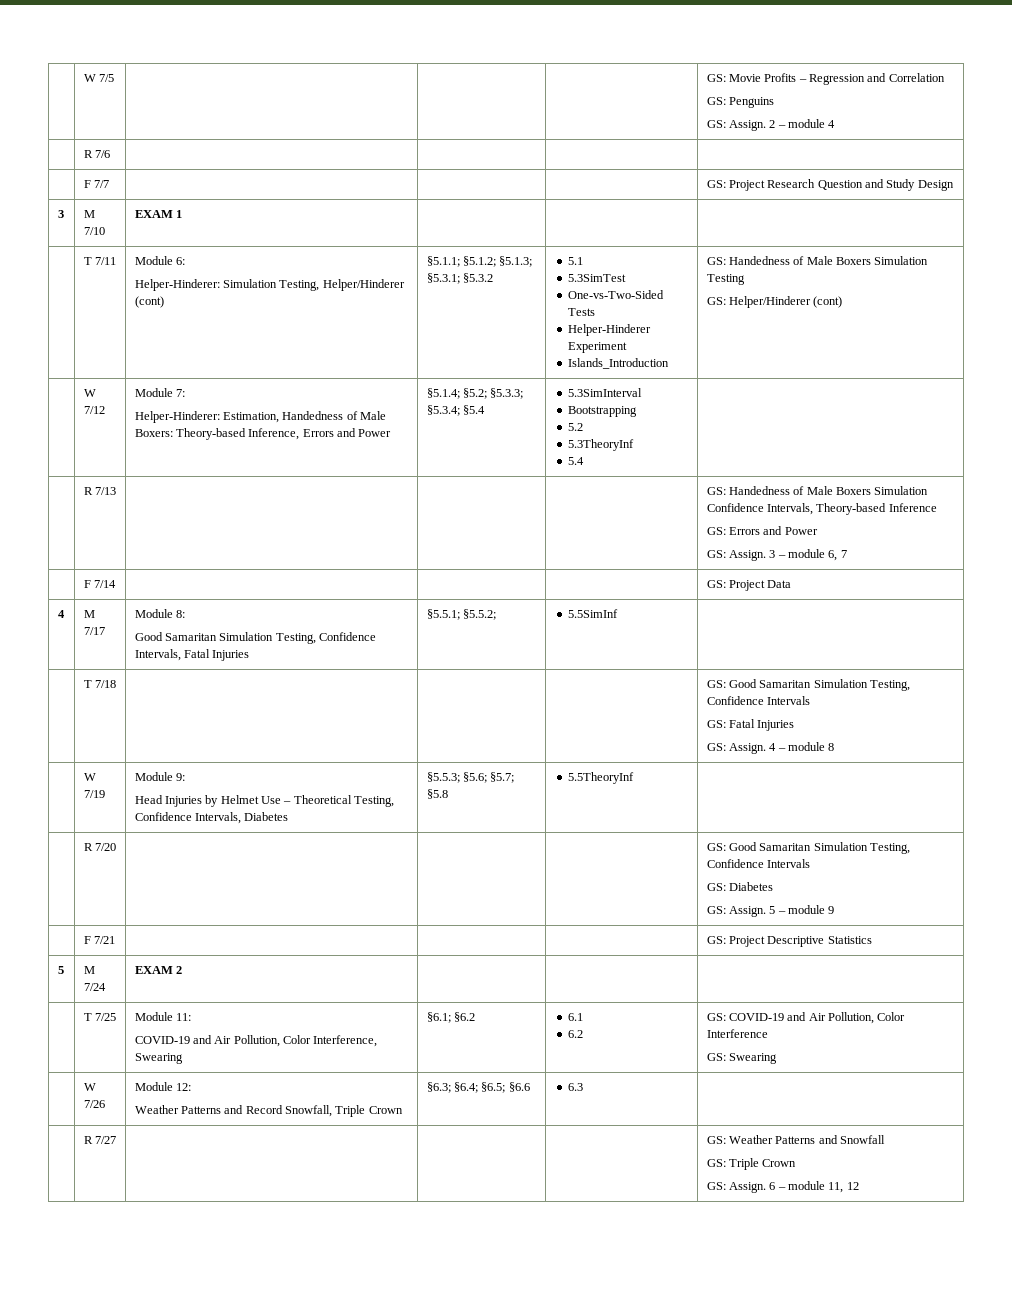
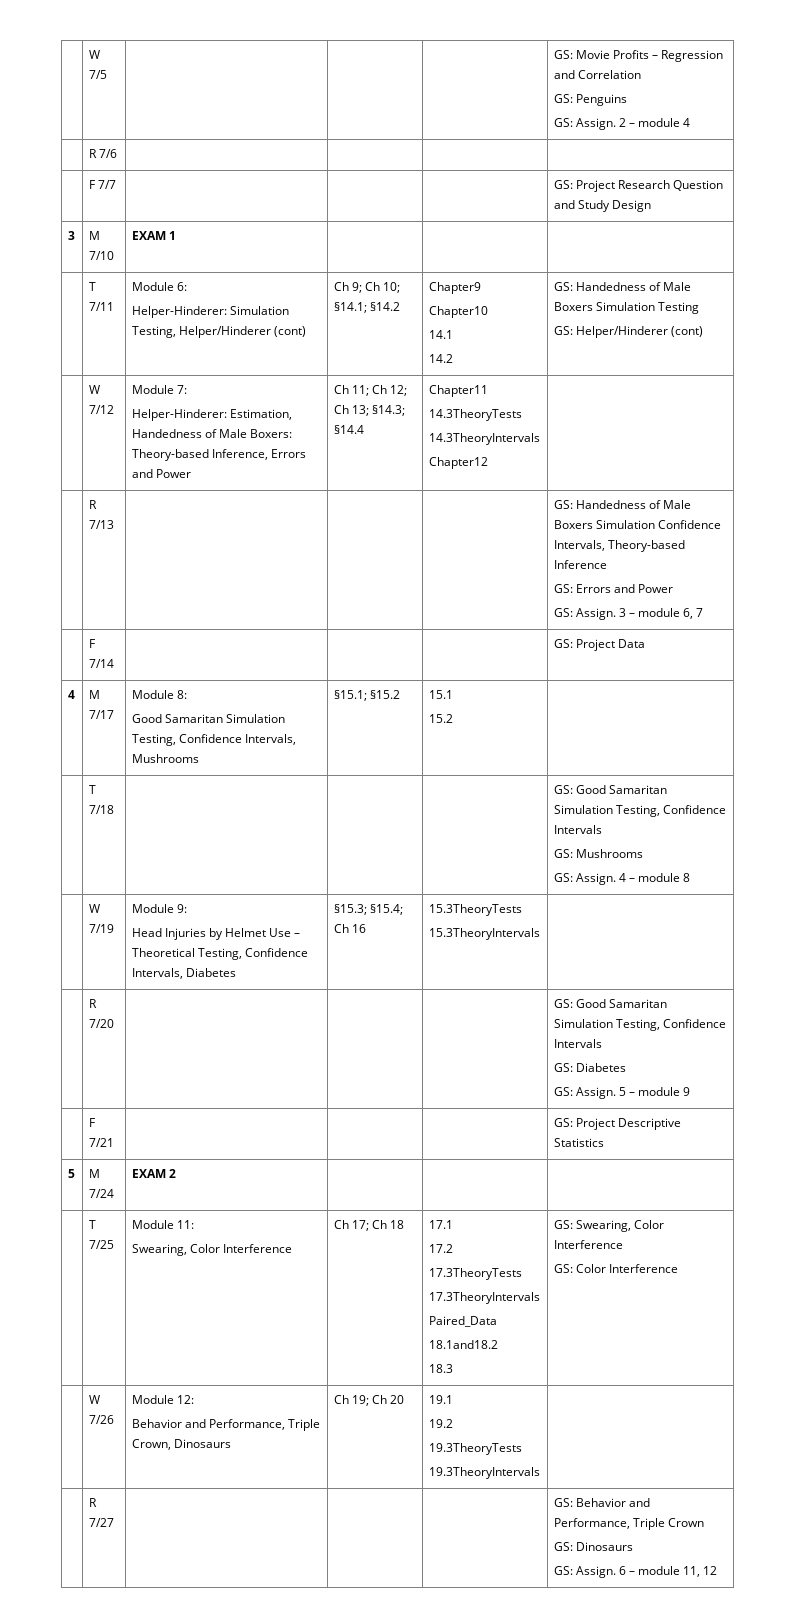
[426,256,533,267] [426,273,493,284] [568,257,584,265] [568,274,627,282] [568,290,665,299] [568,308,596,316] [568,324,652,336] [568,342,628,353] [568,358,670,369] §5.1.1; §5.1.2; §5.1.3; §5.3.1; §5.3.2 | 5.1 // 5.3SimTest // One-vs-Two-Sided Tests // Helper-Hinderer Experiment // Islands_Introduction -> [333,282,400,293] [333,302,400,313] [428,282,481,294] [428,306,488,318] [428,330,453,339] [428,354,453,363] Ch 9; Ch 10; §14.1; §14.2 | Chapter9 // Chapter10 // 14.1 // 14.2
[426,388,524,399] [426,405,485,416] [568,388,643,397] [568,406,638,417] [568,423,584,431] [568,439,635,451] [568,457,585,465] §5.1.4; §5.2; §5.3.3; §5.3.4; §5.4 | 5.3SimInterval // Bootstrapping // 5.2 // 5.3TheoryInf // 5.4 -> [333,385,407,396] [333,405,405,416] [333,425,364,434] [428,385,488,397] [428,409,522,421] [428,433,540,445] [428,457,488,469] Ch 11; Ch 12; Ch 13; §14.3; §14.4 | Chapter11 // 14.3TheoryTests // 14.3TheoryIntervals // Chapter12
[183,649,250,661] [426,609,496,620] [568,609,619,618] Fatal Injuries | §5.5.1; §5.5.2; | 5.5SimInf -> [131,754,199,763] [333,690,400,701] [428,690,453,699] [428,714,453,723] Mushrooms | §15.1; §15.2 | 15.1 // 15.2
[728,719,795,731] Fatal Injuries -> [575,849,643,858] Mushrooms
[426,772,515,783] [426,789,448,799] [568,772,635,784] §5.5.3; §5.6; §5.7; §5.8 | 5.5TheoryInf -> [333,904,403,915] [333,924,366,933] [428,904,522,916] [428,928,540,940] §15.3; §15.4; Ch 16 | 15.3TheoryTests // 15.3TheoryIntervals
[134,1035,378,1047] [134,1053,183,1064] [426,1012,475,1023] [568,1013,584,1021] [568,1030,584,1038] [706,1012,875,1024] COVID-19 and Air Pollution, Color Interference, Swearing | §6.1; §6.2 | 6.1 // 6.2 | GS: COVID-19 and Air Pollution, -> [131,1244,292,1256] [333,1220,404,1231] [428,1220,453,1229] [428,1244,453,1253] [428,1268,522,1280] [428,1292,540,1304] [428,1316,497,1327] [428,1340,498,1349] [428,1364,453,1373] [553,1220,631,1232] Swearing, Color Interference | Ch 17; Ch 18 | 17.1 // 17.2 // 17.3TheoryTests // 17.3TheoryIntervals // Paired_Data // 18.1and18.2 // 18.3 | GS: Swearing,
[728,1053,777,1064] Swearing -> [575,1264,678,1273] Color Interference
[134,1105,403,1117] [426,1082,530,1093] [568,1083,584,1091] [83,1136,116,1144] [706,1135,886,1144] [706,1158,797,1170] Weather Patterns and Record Snowfall, Triple Crown | §6.3; §6.4; §6.5; §6.6 | 6.3 | // | R 7/27 | | | | GS: Weather Patterns and Snowfall // GS: Triple Crown -> [131,1419,320,1431] [131,1439,231,1450] [333,1395,404,1406] [428,1395,453,1404] [428,1419,453,1428] [428,1443,522,1455] [428,1467,540,1479] [88,1498,97,1507] [88,1518,114,1527] [553,1498,650,1507] [553,1518,704,1530] [553,1542,633,1551] Behavior and Performance, Triple Crown, Dinosaurs | Ch 19; Ch 20 | 19.1 // 19.2 // 19.3TheoryTests // 19.3TheoryIntervals | // | R 7/27 | | | | GS: Behavior and Performance, Triple Crown // GS: Dinosaurs

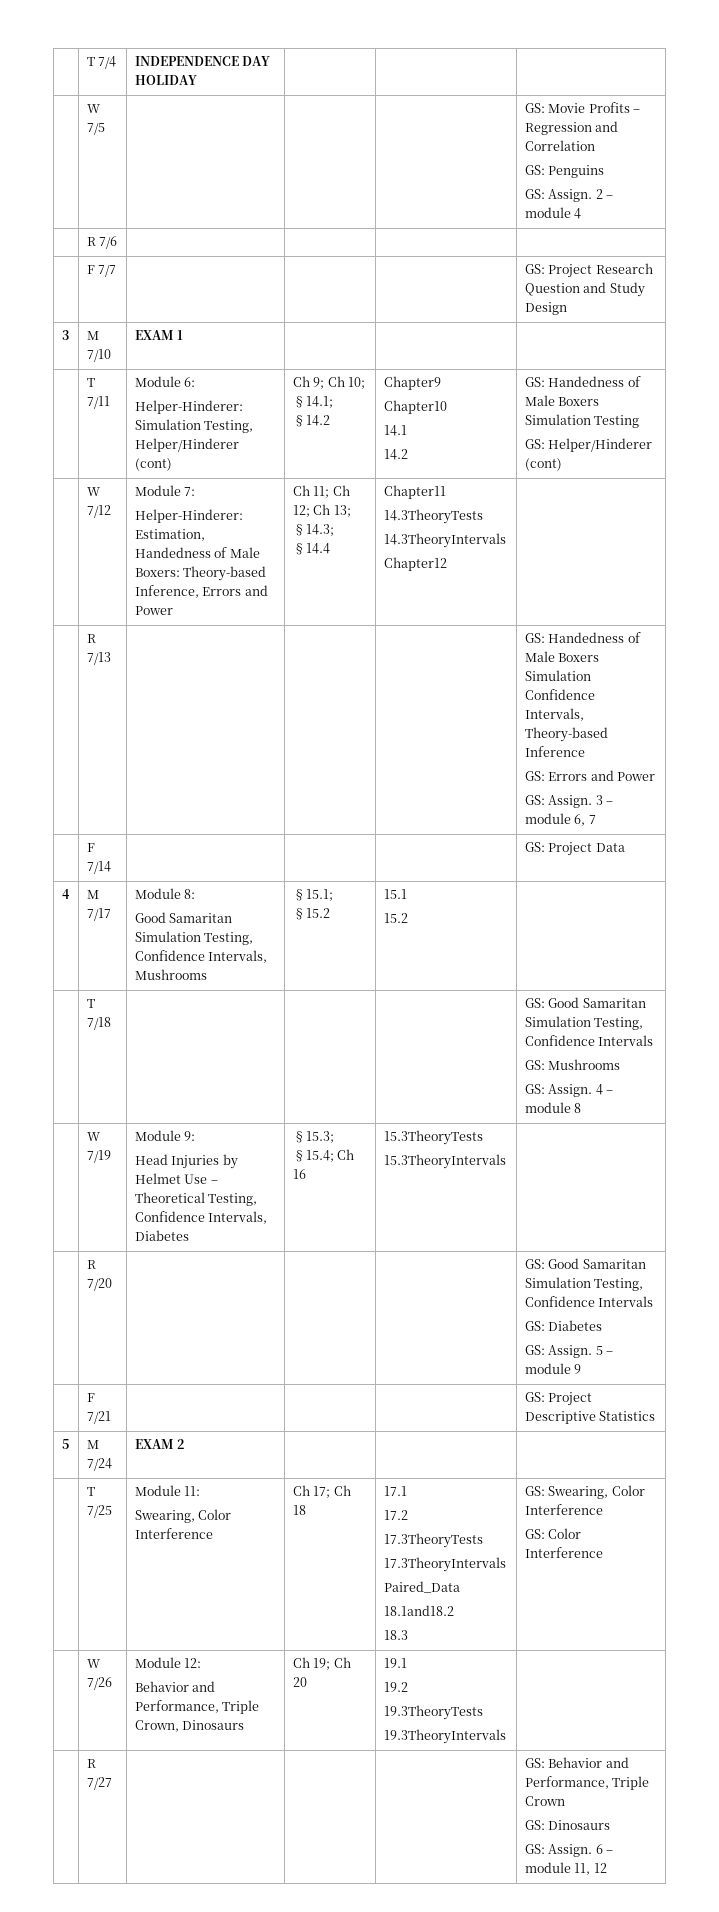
(88, 54) none -> [86,56,117,69] [134,56,271,66] [134,75,197,85] | T 7/4 | INDEPENDENCE DAY HOLIDAY | | | //

